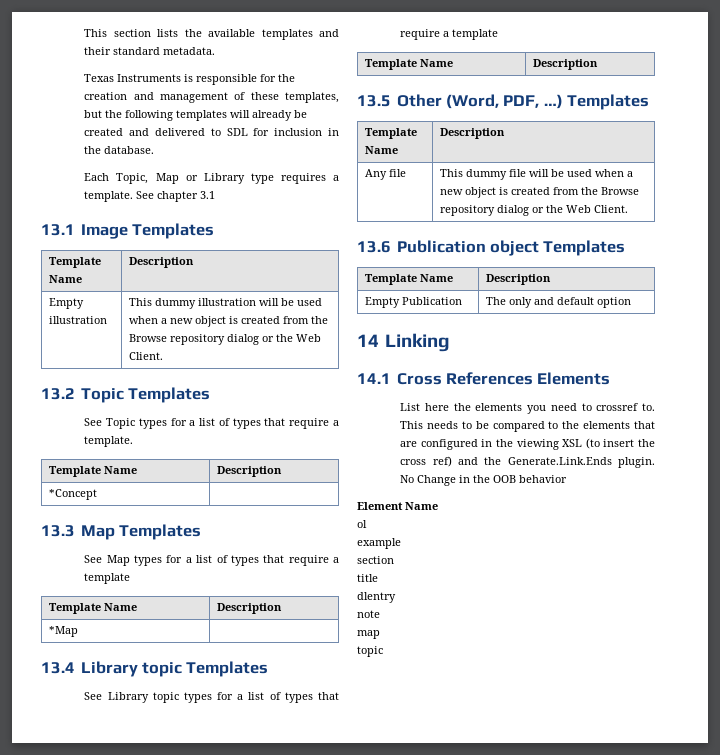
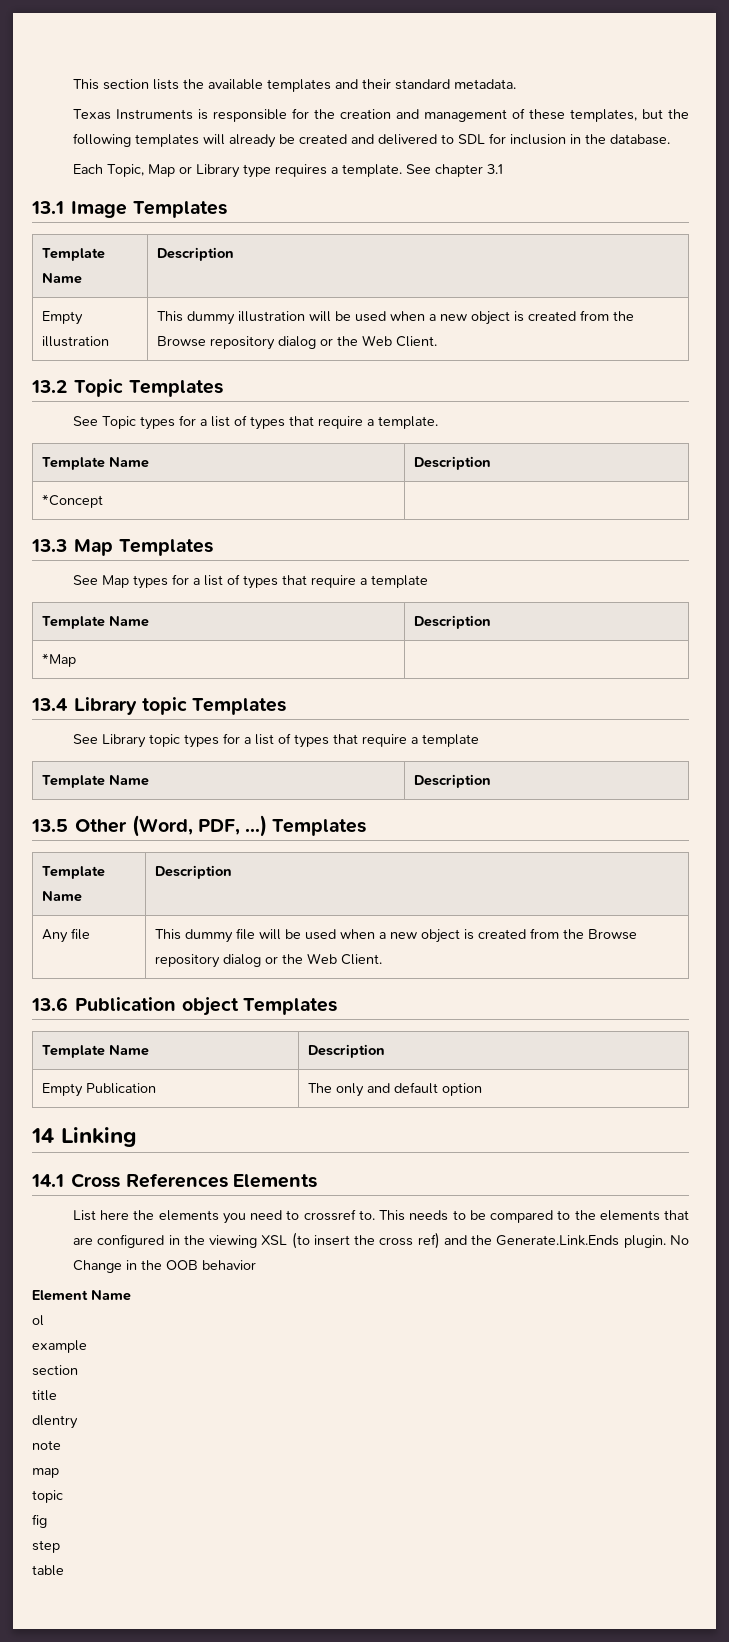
(383, 651) none -> [32,1514,47,1528] [32,1540,60,1553] [32,1565,64,1576] // fig // step // table

